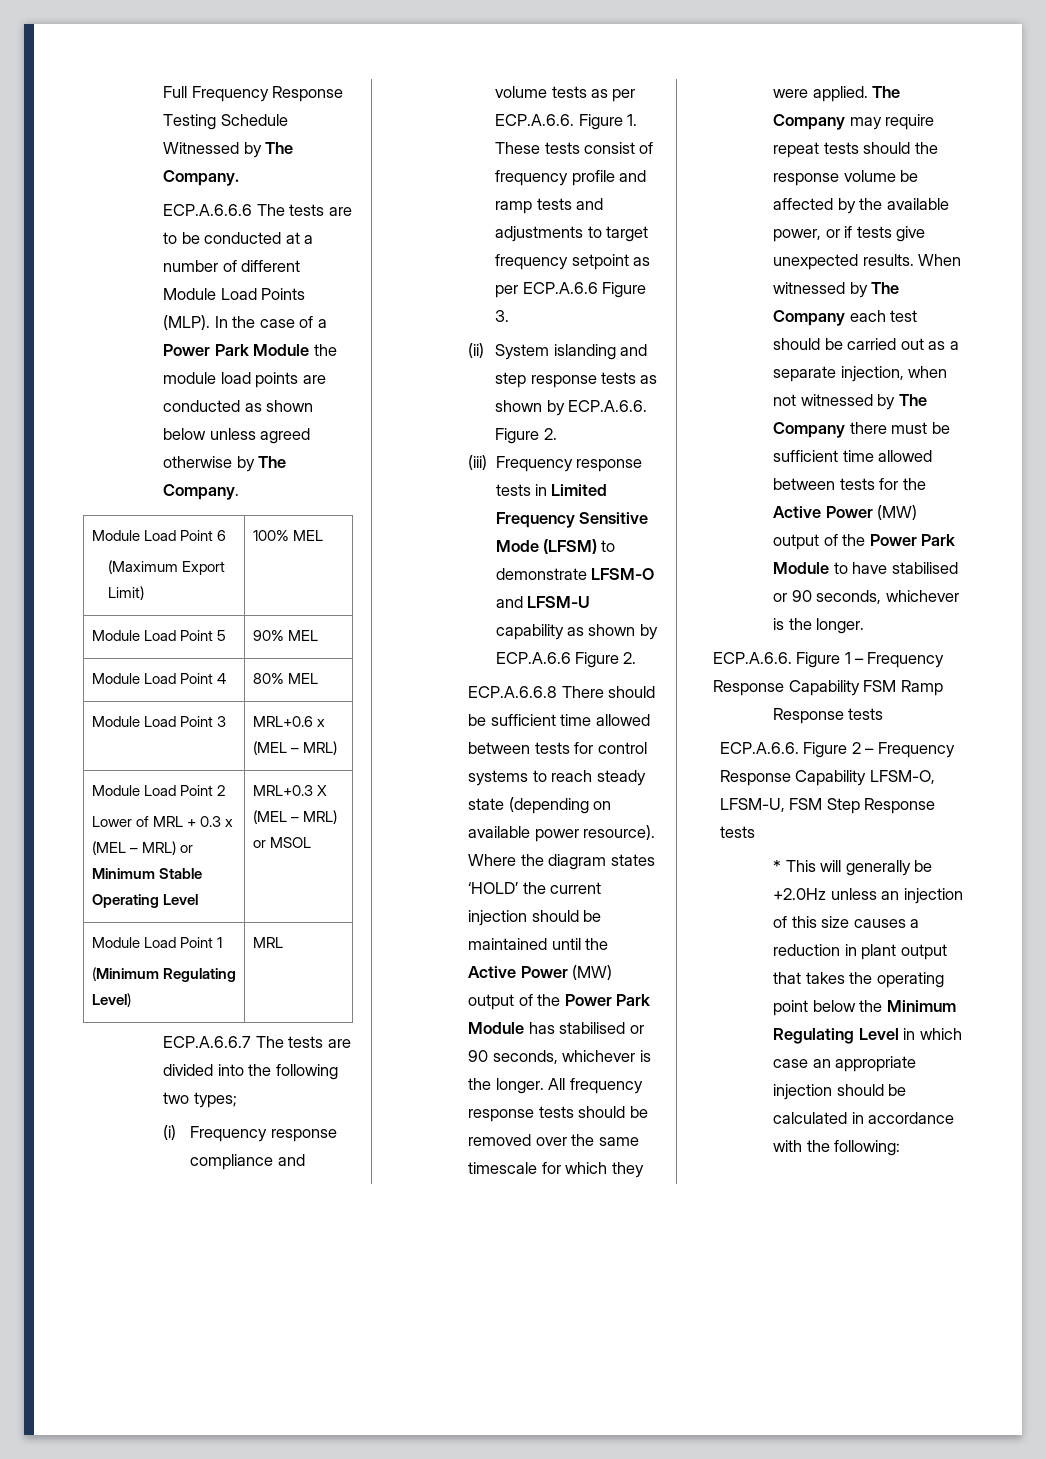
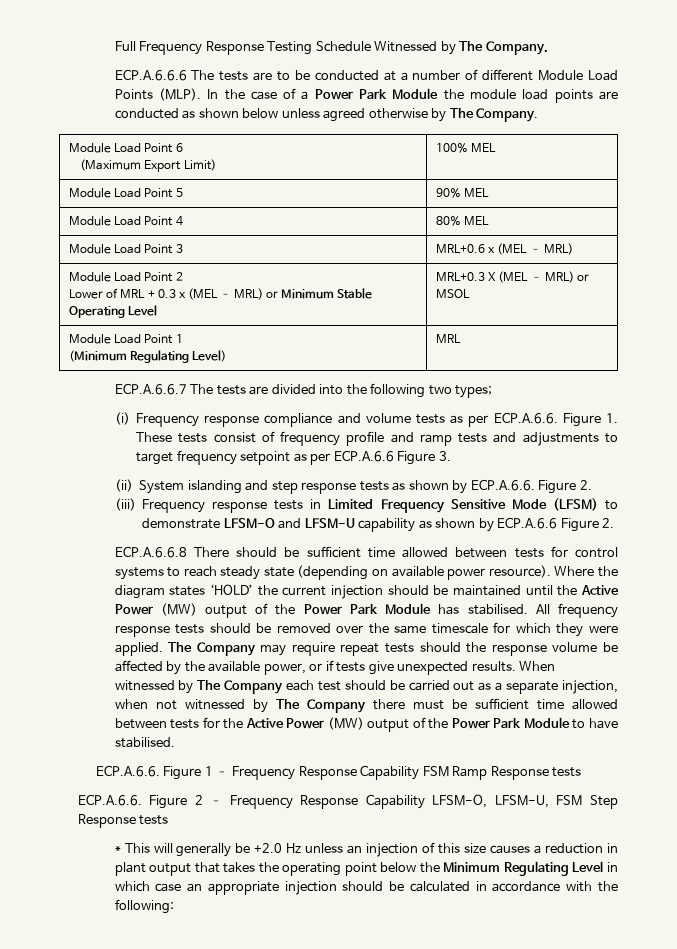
[559,1022,644,1034] [468,1050,651,1064] [468,1078,544,1094] stabilised or 90 seconds, whichever is the longer. -> [467,604,528,615] stabilised.
[891,562,958,574] [773,590,959,604] [773,618,865,634] stabilised or 90 seconds, whichever is the longer. -> [114,737,175,748] stabilised.
[773,888,827,900] +2.0Hz -> [254,843,302,853] +2.0 Hz

